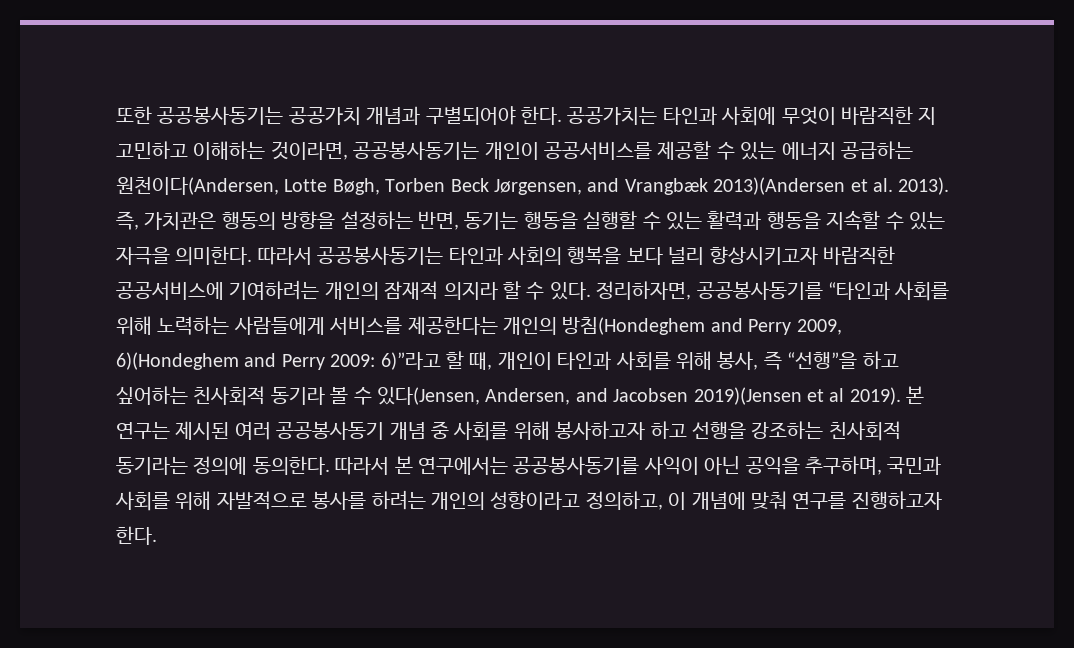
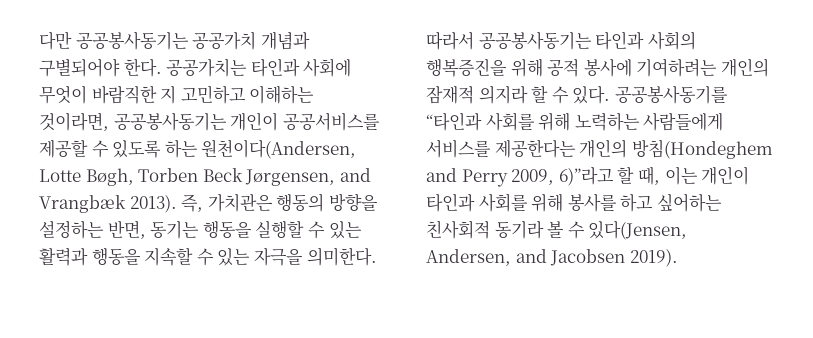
[116,106,152,124] 또한 -> [39,31,72,50] 다만
[740,141,913,160] 있는 에너지 공급하는 -> [112,140,198,158] 있도록 하는
[713,177,893,195] 2013)(Andersen et al. -> (126, 204) none
[567,246,895,265] [116,282,224,300] 행복을 보다 널리 향상시키고자 바람직한 공공서비스에 -> [426,58,632,77] 행복증진을 위해 공적 봉사에
[596,281,692,300] 정리하자면, -> (611, 95) none
[116,352,376,370] 6)(Hondeghem and Perry 2009: -> (555, 177) none
(493, 361) none -> [664,166,698,185] 이는
[717,351,858,370] 봉사, 즉 “선행”을 -> [567,193,617,212] 봉사를
[693,386,925,405] [116,421,901,441] [116,456,942,475] [115,490,942,511] [116,526,157,545] 2019)(Jensen et al 2019). 본 연구는 제시된 여러 공공봉사동기 개념 중 사회를 위해 봉사하고자 하고 선행을 강조하는 친사회적 동기라는 정의에 동의한다. 따라서 본 연구에서는 공공봉사동기를 사익이 아닌 공익을 추구하며, 국민과 사회를 위해 자발적으로 봉사를 하려는 개인의 성향이라고 정의하고, 이 개념에 맞춰 연구를 진행하고자 한다. -> [629,249,678,267] 2019).

